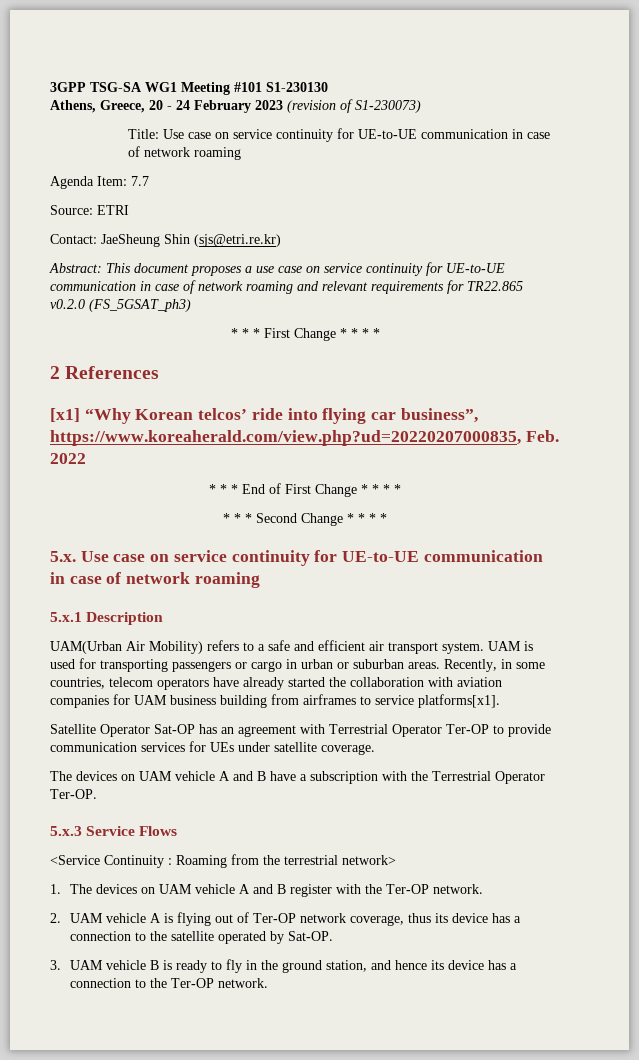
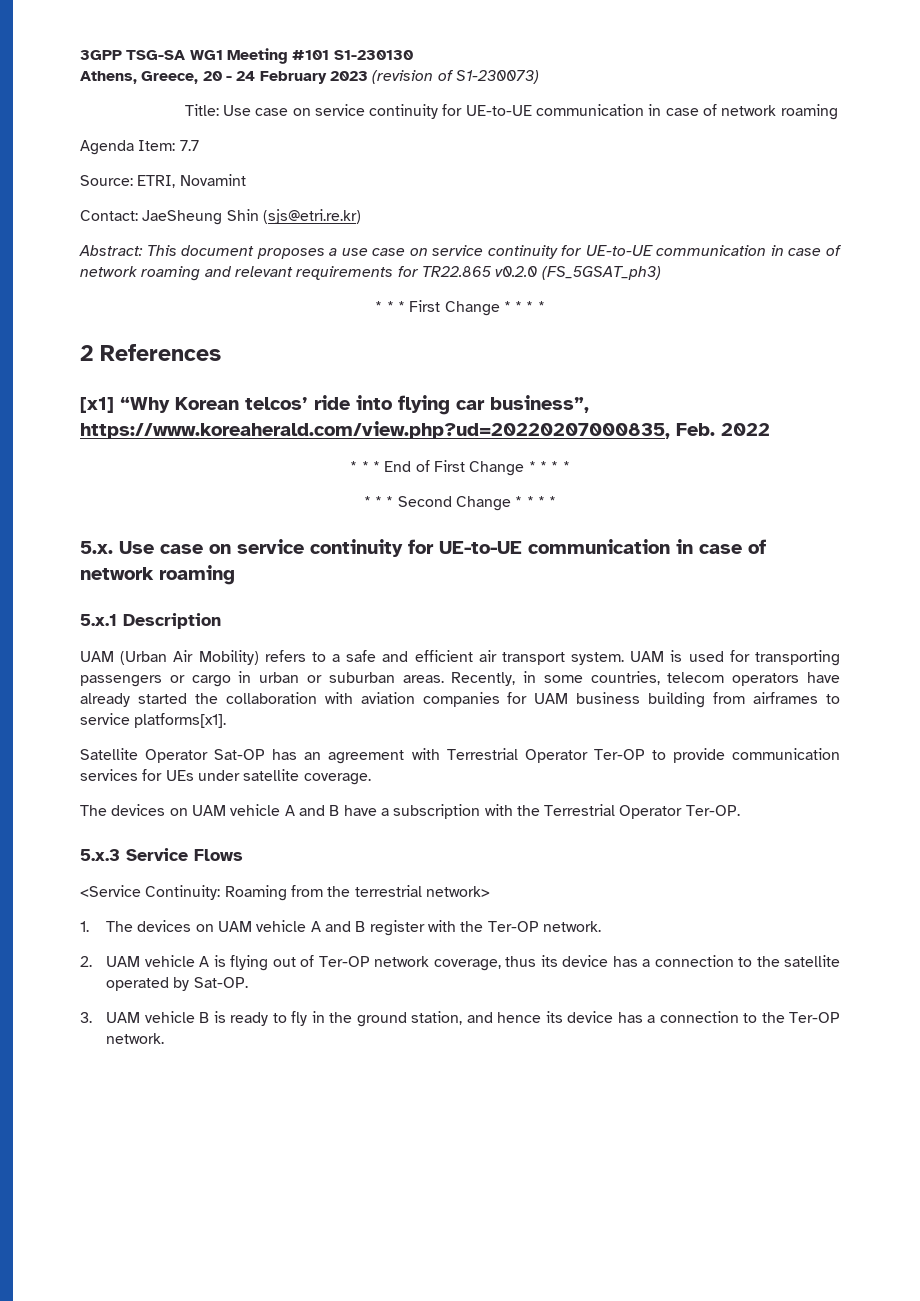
[97,205,129,215] ETRI -> [137,174,246,188] ETRI, Novamint
[50,641,122,654] UAM(Urban -> [80,651,168,665] UAM (Urban
[104,855,172,868] Continuity : -> [145,885,221,900] Continuity:

